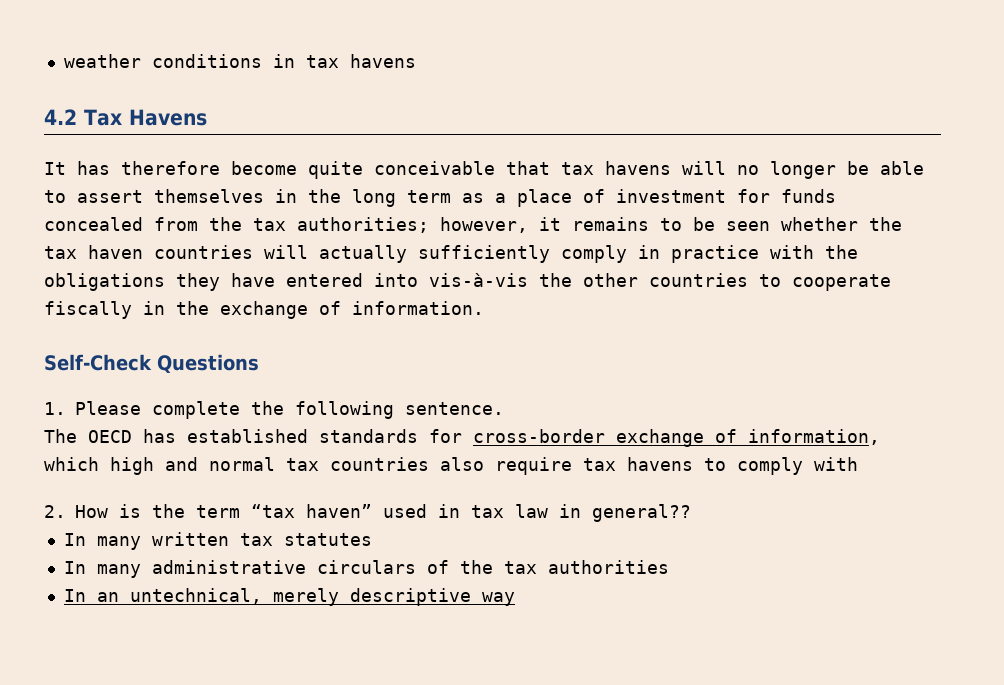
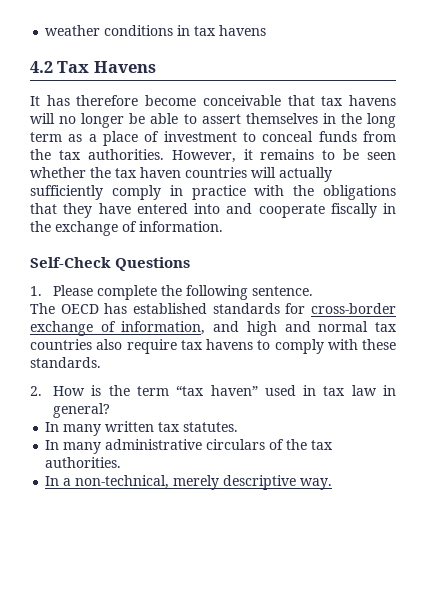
[308,161,363,179] quite -> (197, 100) none
[737,189,836,203] [44,217,143,231] for funds concealed -> [243,131,357,142] to conceal funds
[297,217,528,233] authorities; however, -> [87,149,236,163] authorities. However,
(165, 282) none -> [30,203,57,214] that
[429,273,781,287] vis-à-vis the other countries to -> [226,203,253,214] and
[44,457,99,471] which -> [213,321,240,332] and
(858, 464) none -> [362,339,396,350] [30,357,101,368] these standards.
[592,504,692,522] general?? -> [53,403,111,418] general?
[283,533,372,546] statutes -> [183,422,239,432] statutes.
[547,560,669,574] [63,588,262,604] authorities // In an untechnical, -> [45,457,122,468] [45,475,170,489] authorities. // In a non-technical,
[481,592,515,606] way -> [300,478,333,490] way.

